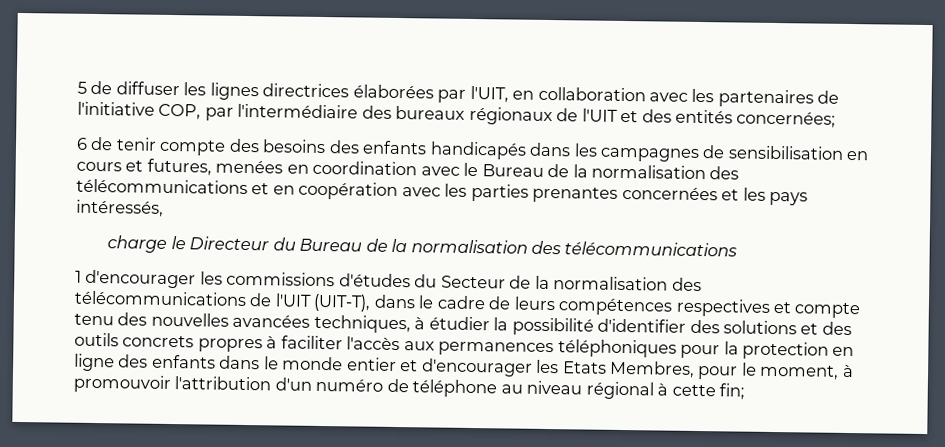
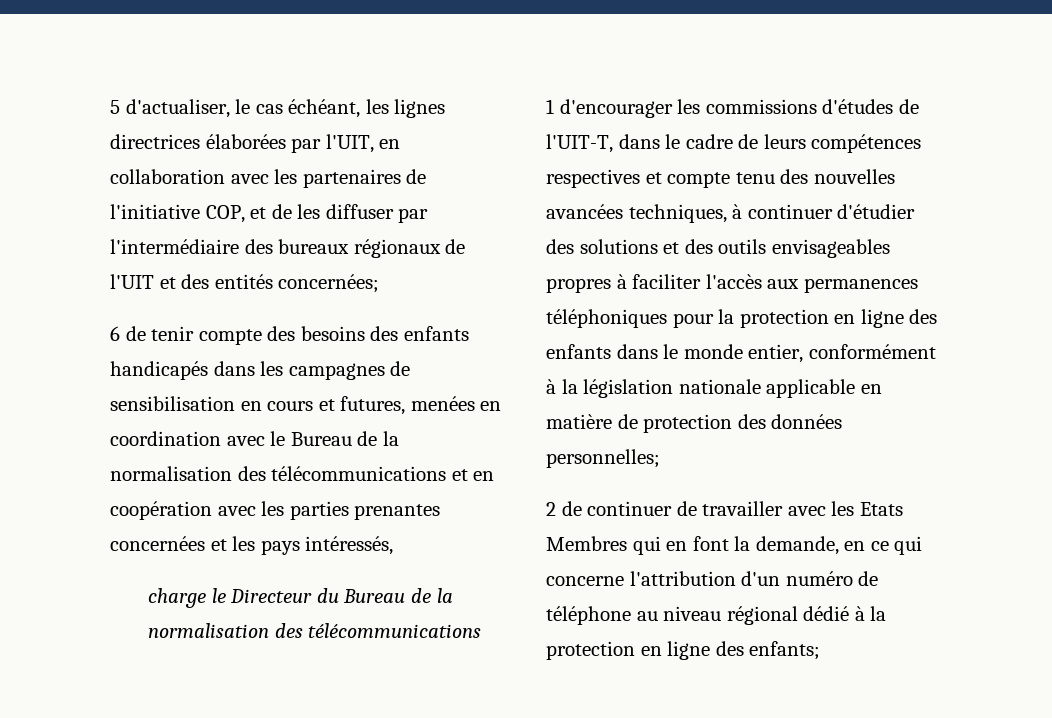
[90,80,180,96] de diffuser -> [125,99,361,118] d'actualiser, le cas échéant,
(202, 111) none -> [250,204,394,219] et de les diffuser
[414,274,702,292] [74,290,372,312] du Secteur de la normalisation des télécommunications de l'UIT (UIT-T), -> [898,99,919,114] [546,134,613,153] de l'UIT-T,
[428,316,687,336] étudier la possibilité d'identifier -> [747,204,916,219] continuer d'étudier
[122,335,195,348] concrets -> [771,239,890,258] envisageables
[346,357,854,380] [73,374,171,394] entier et d'encourager les Etats Membres, pour le moment, à promouvoir -> [748,344,936,363] [546,379,882,398] [546,414,843,433] [546,449,660,468] [546,501,903,516] [546,536,923,555] [546,576,624,586] entier, conformément à la législation nationale applicable en matière de protection des données personnelles; // 2 de continuer de travailler avec les Etats Membres qui en font la demande, en ce qui concerne
[657,382,746,400] à cette fin; -> [803,606,887,621] [546,641,821,660] dédié à la protection en ligne des enfants;

